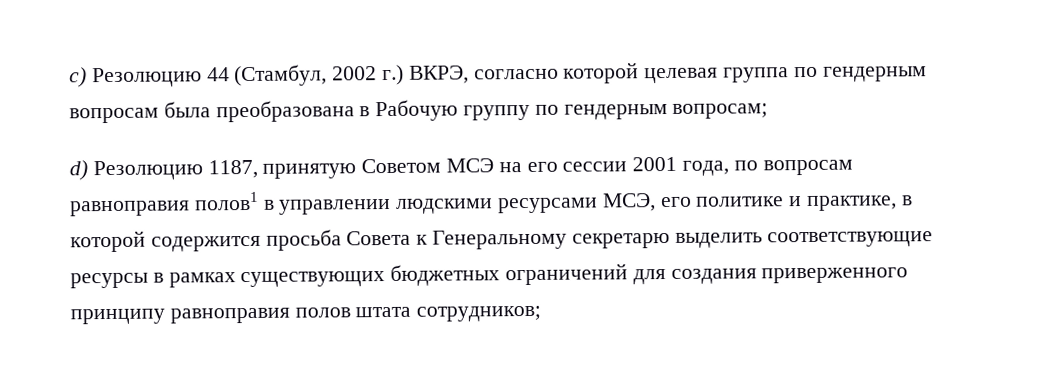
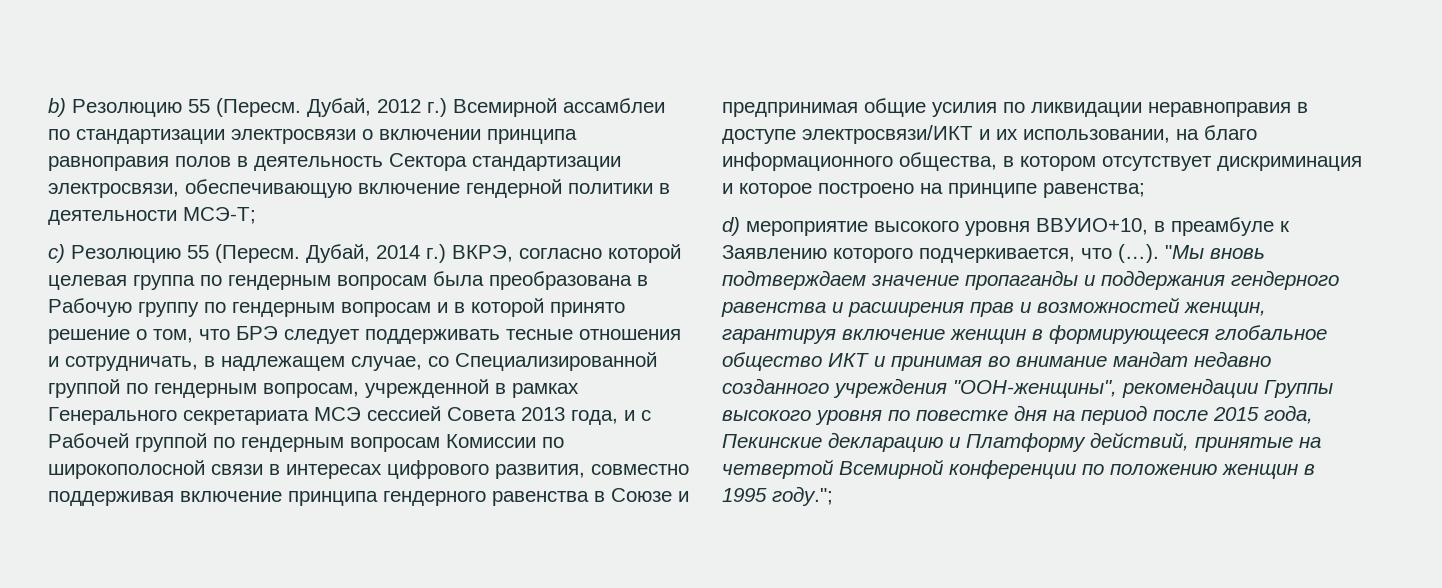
[69,64,378,88] с) Резолюцию 44 (Стамбул, 2002 -> [48,98,665,117] [48,129,577,144] [48,153,621,171] [48,179,670,198] [48,207,256,225] [48,244,420,263] b) Резолюцию 55 (Пересм. Дубай, 2012 г.) Всемирной ассамблеи по стандартизации электросвязи о включении принципа равноправия полов в деятельность Сектора стандартизации электросвязи, обеспечивающую включение гендерной политики в деятельности МСЭ-Т; // с) Резолюцию 55 (Пересм. Дубай, 2014
[672,103,769,119] [69,156,853,181] [70,191,913,217] [70,229,934,253] [70,263,909,289] [70,305,542,325] вопросам; // d) Резолюцию 1187, принятую Советом МСЭ на его сессии 2001 года, по вопросам равноправия полов1 в управлении людскими ресурсами МСЭ, его политике и практике, в которой содержится просьба Совета к Генеральному секретарю выделить соответствующие ресурсы в рамках существующих бюджетных ограничений для создания приверженного принципу равноправия полов штата сотрудников; -> [341,298,625,317] [48,326,681,344] [48,352,657,371] [48,379,579,398] [48,406,651,425] [48,433,564,452] [48,460,689,479] [48,488,689,506] [722,98,1308,117] [722,125,1257,144] [722,152,1362,171] [722,183,1145,198] [722,217,1290,236] [722,244,1265,263] [722,270,1339,290] [721,297,1266,317] [722,325,1327,344] [722,351,1271,371] [722,378,1333,398] [722,405,1313,425] [722,432,1321,452] [722,459,1315,479] [722,486,833,506] вопросам и в которой принято решение о том, что БРЭ следует поддерживать тесные отношения и сотрудничать, в надлежащем случае, со Специализированной группой по гендерным вопросам, учрежденной в рамках Генерального секретариата МСЭ сессией Совета 2013 года, и с Рабочей группой по гендерным вопросам Комиссии по широкополосной связи в интересах цифрового развития, совместно поддерживая включение принципа гендерного равенства в Союзе и предпринимая общие усилия по ликвидации неравноправия в доступе электросвязи/ИКТ и их использовании, на благо информационного общества, в котором отсутствует дискриминация и которое построено на принципе равенства; // d) мероприятие высокого уровня ВВУИО+10, в преамбуле к Заявлению которого подчеркивается, что (…). "Мы вновь подтверждаем значение пропаганды и поддержания гендерного равенства и расширения прав и возможностей женщин, гарантируя включение женщин в формирующееся глобальное общество ИКТ и принимая во внимание мандат недавно созданного учреждения "ООН-женщины", рекомендации Группы высокого уровня по повестке дня на период после 2015 года, Пекинские декларацию и Платформу действий, принятые на четвертой Всемирной конференции по положению женщин в 1995 году.";

